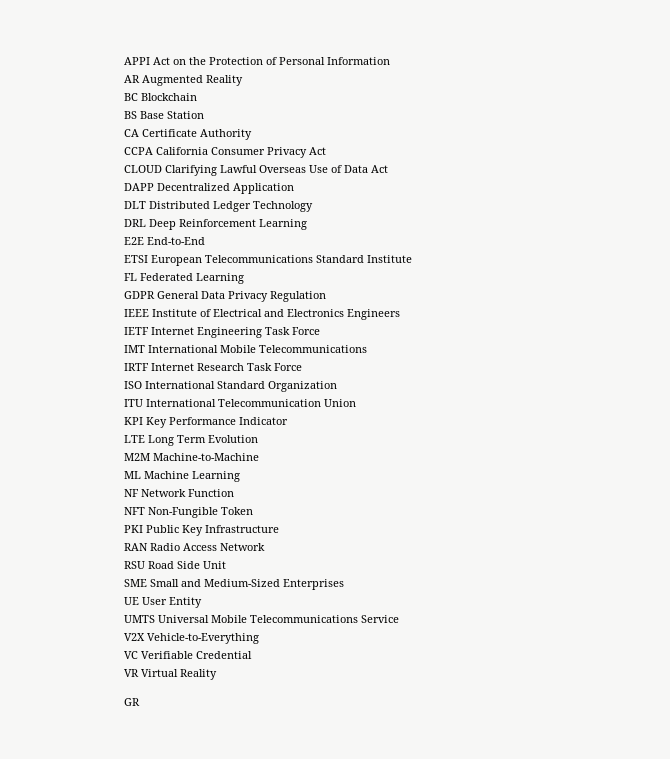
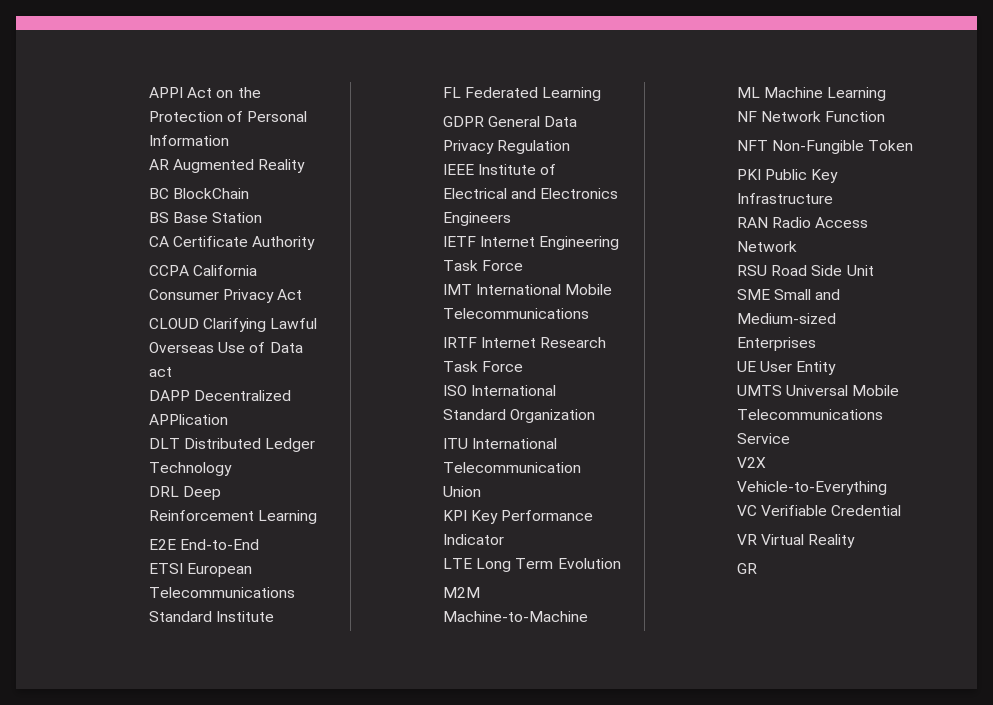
[140,93,197,101] Blockchain -> [173,188,250,199] BlockChain
[370,165,388,173] Act -> [149,367,173,377] act
[232,183,294,194] Application -> [149,414,229,425] APPlication
[203,579,280,587] Medium-Sized -> [737,313,837,324] Medium-sized

